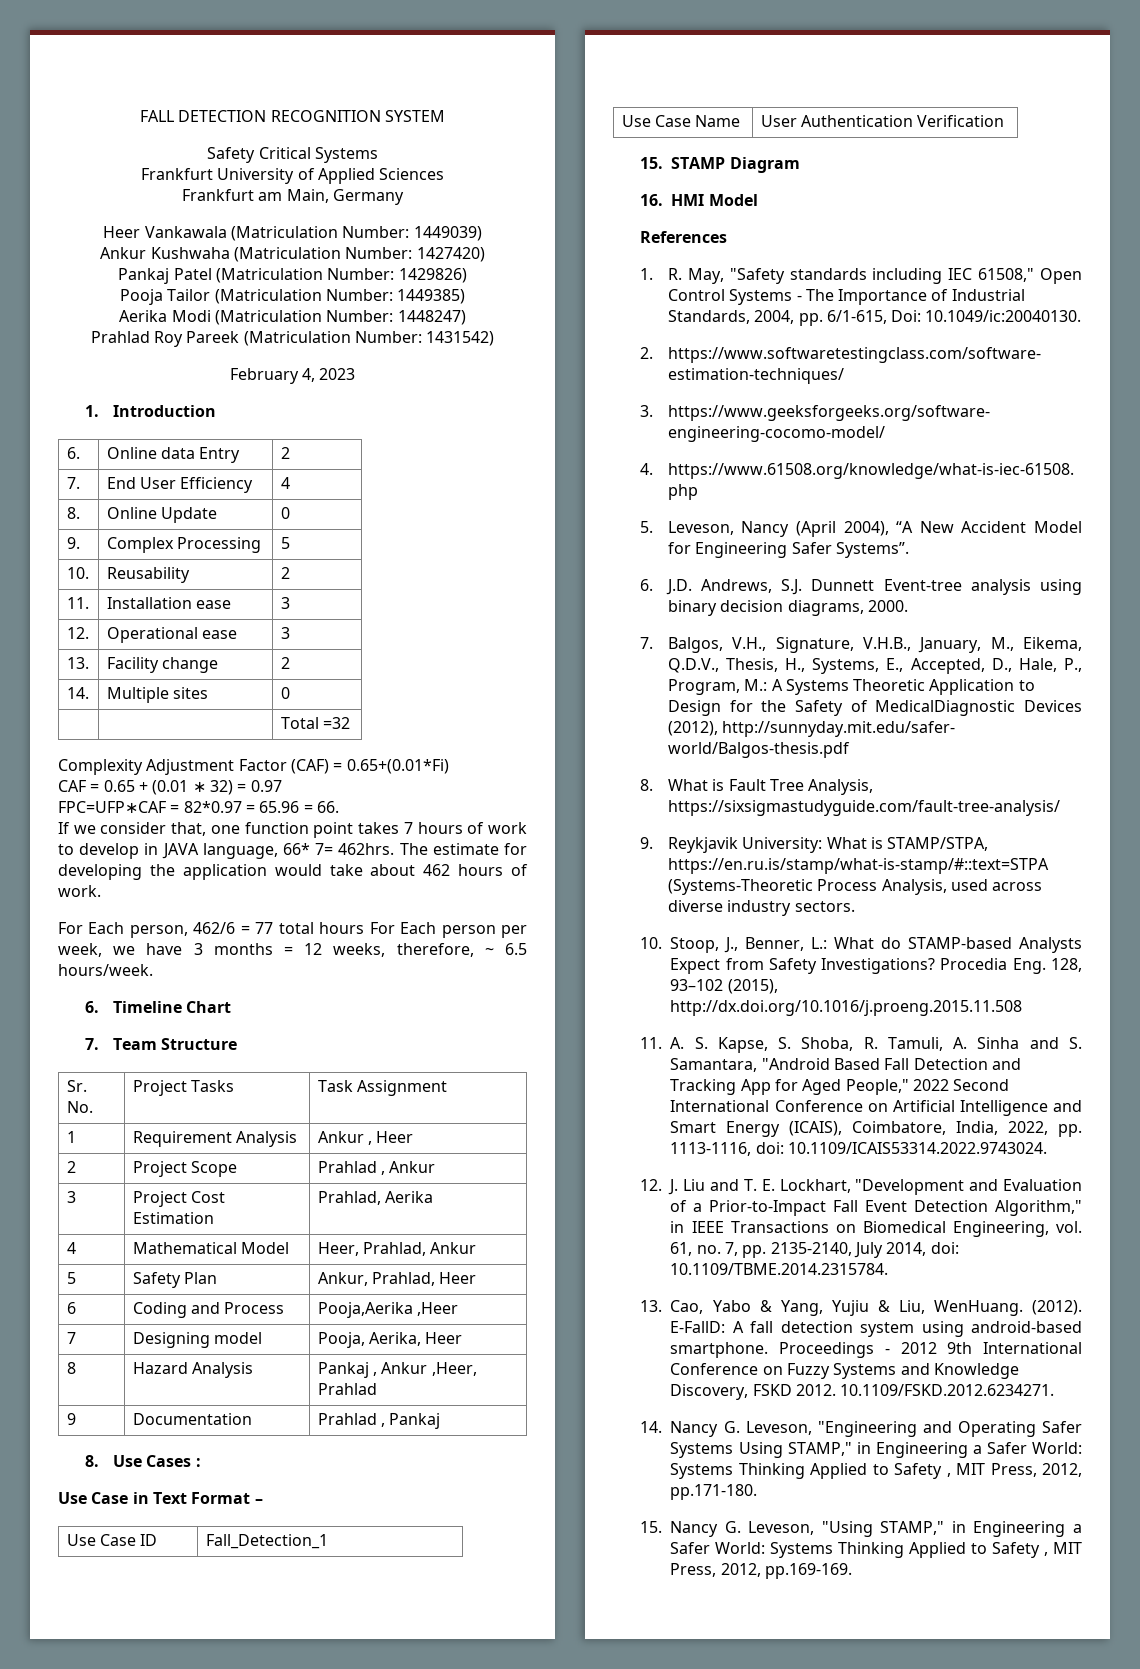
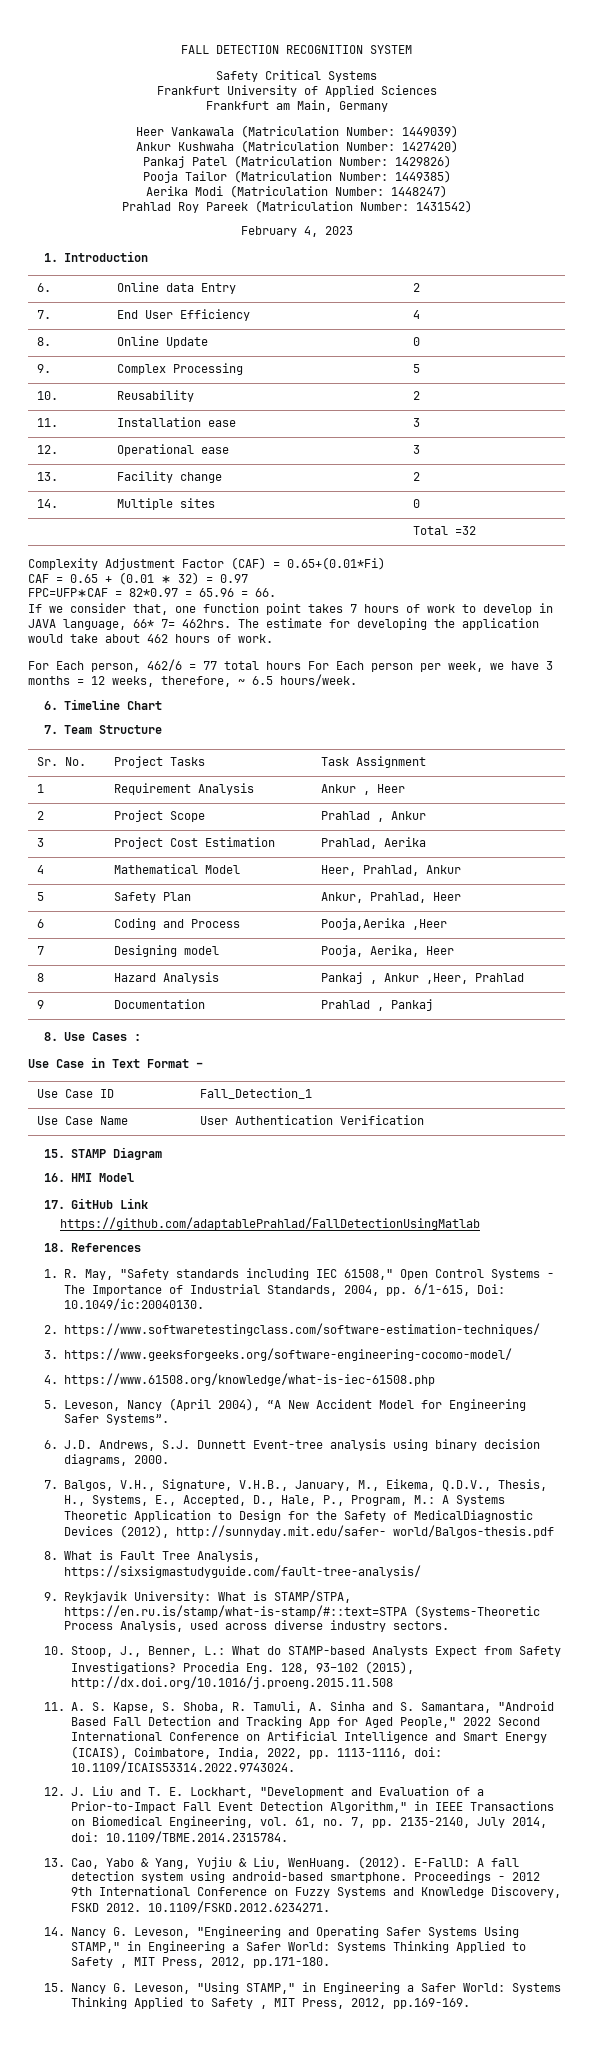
(758, 200) none -> [44,1198,148,1209] [60,1217,481,1230] [44,1243,66,1252] 17. GitHub Link // https://github.com/adaptablePrahlad/FallDetectionUsingMatlab // 18.

